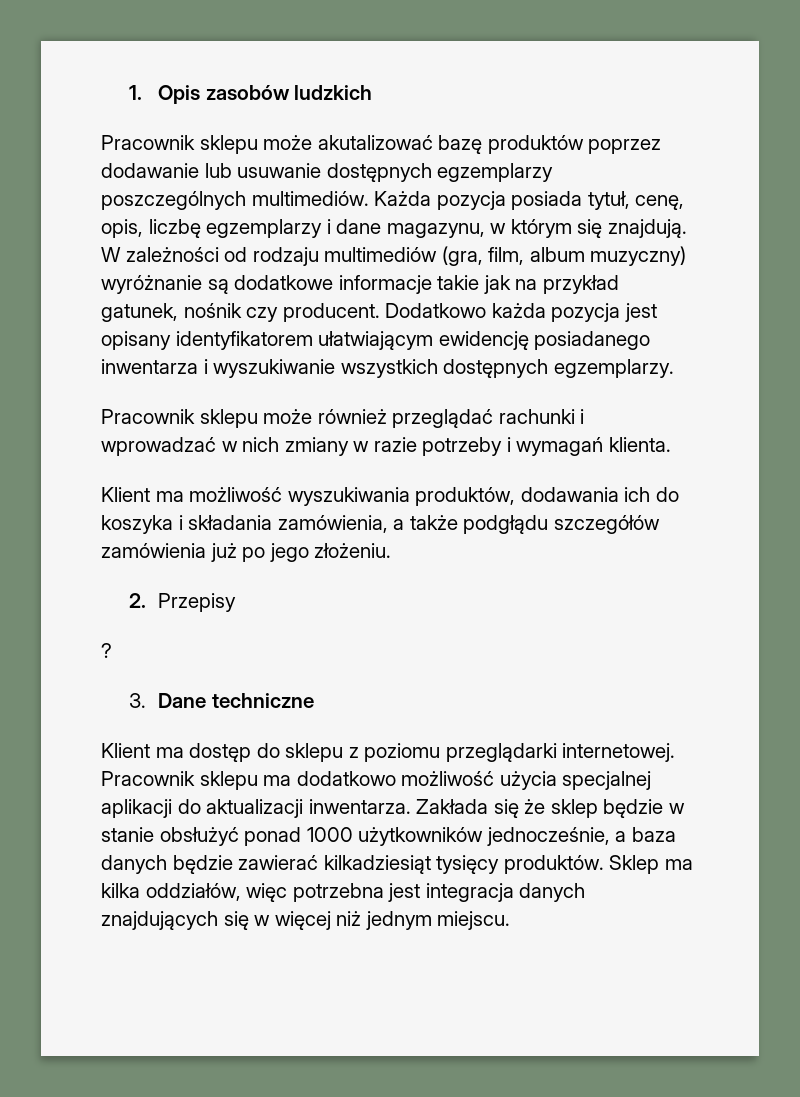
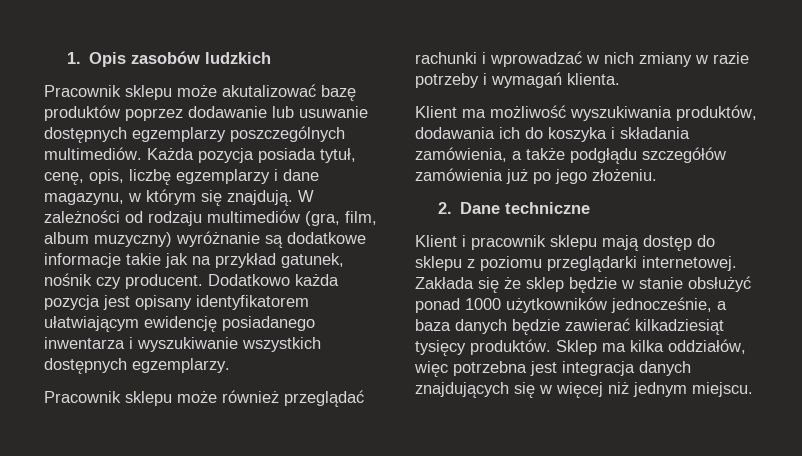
[157,593,236,612] [101,643,112,658] [129,693,147,708] Przepisy // ? // 3. -> (452, 208) none
[155,747,184,758] ma -> [462,235,639,251] i pracownik sklepu mają
[101,771,652,790] [101,799,411,818] Pracownik sklepu ma dodatkowo możliwość użycia specjalnej aplikacji do aktualizacji inwentarza. -> (737, 263) none

